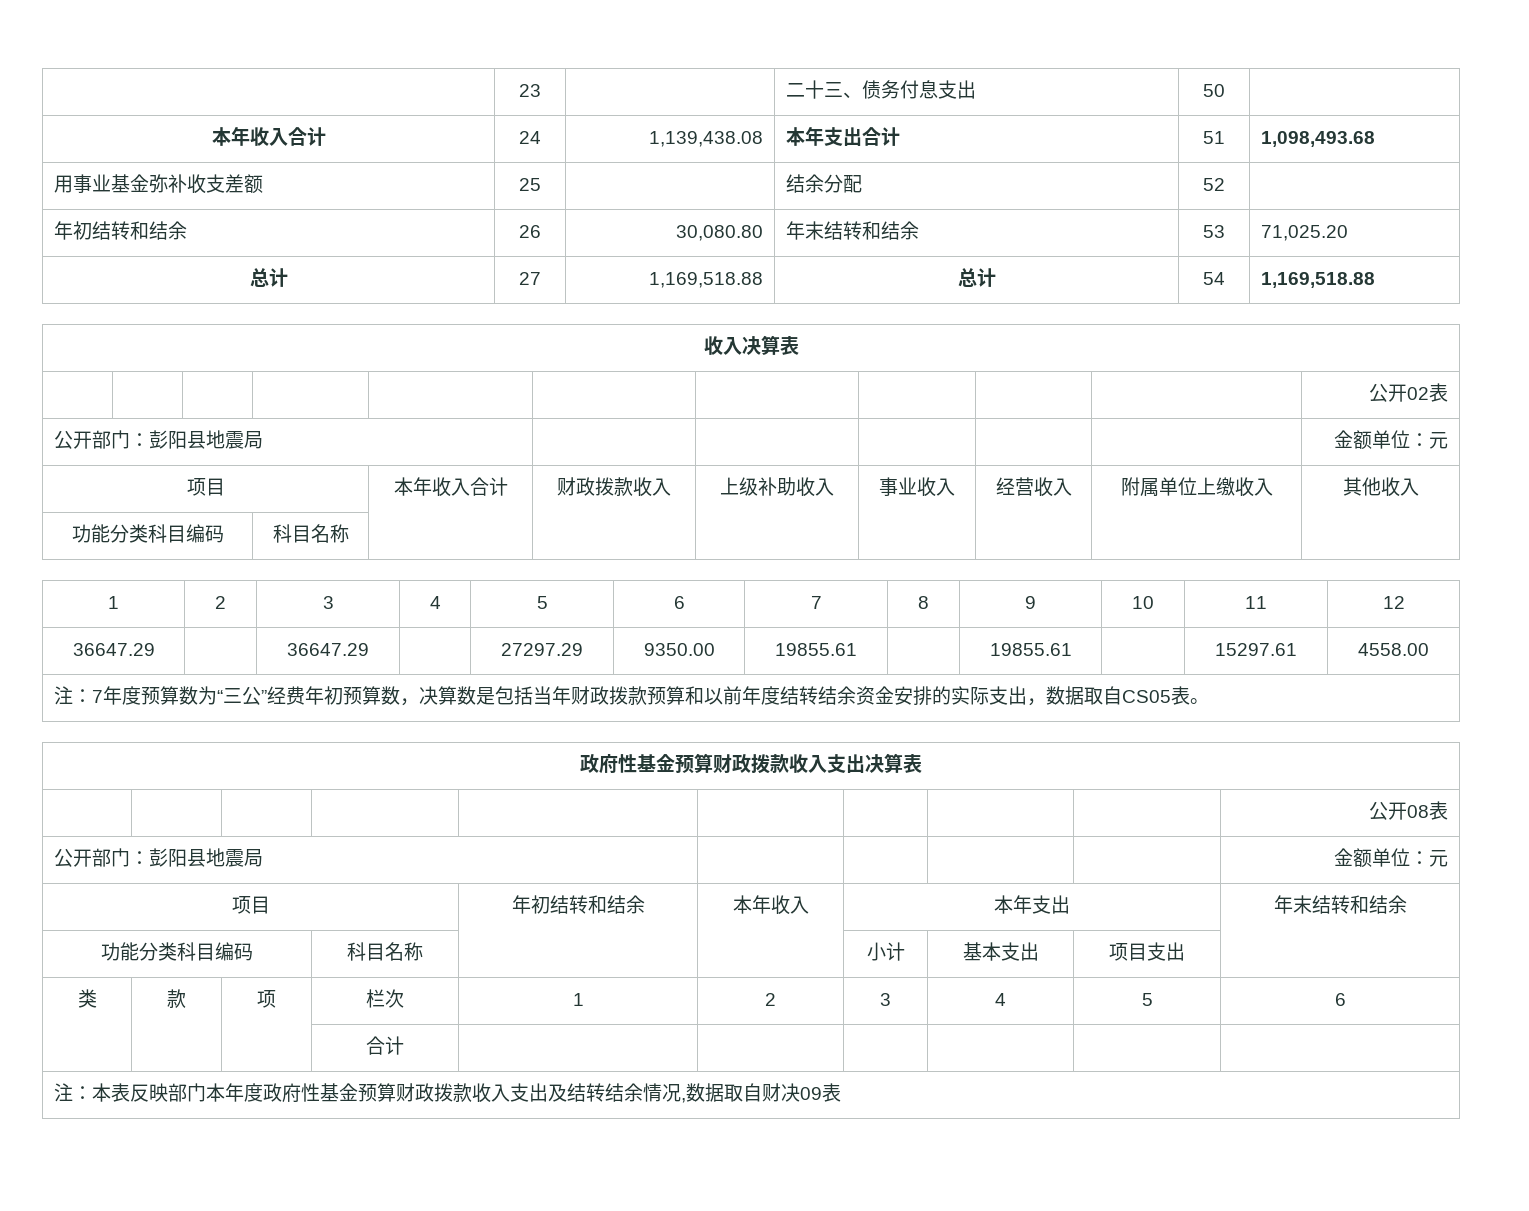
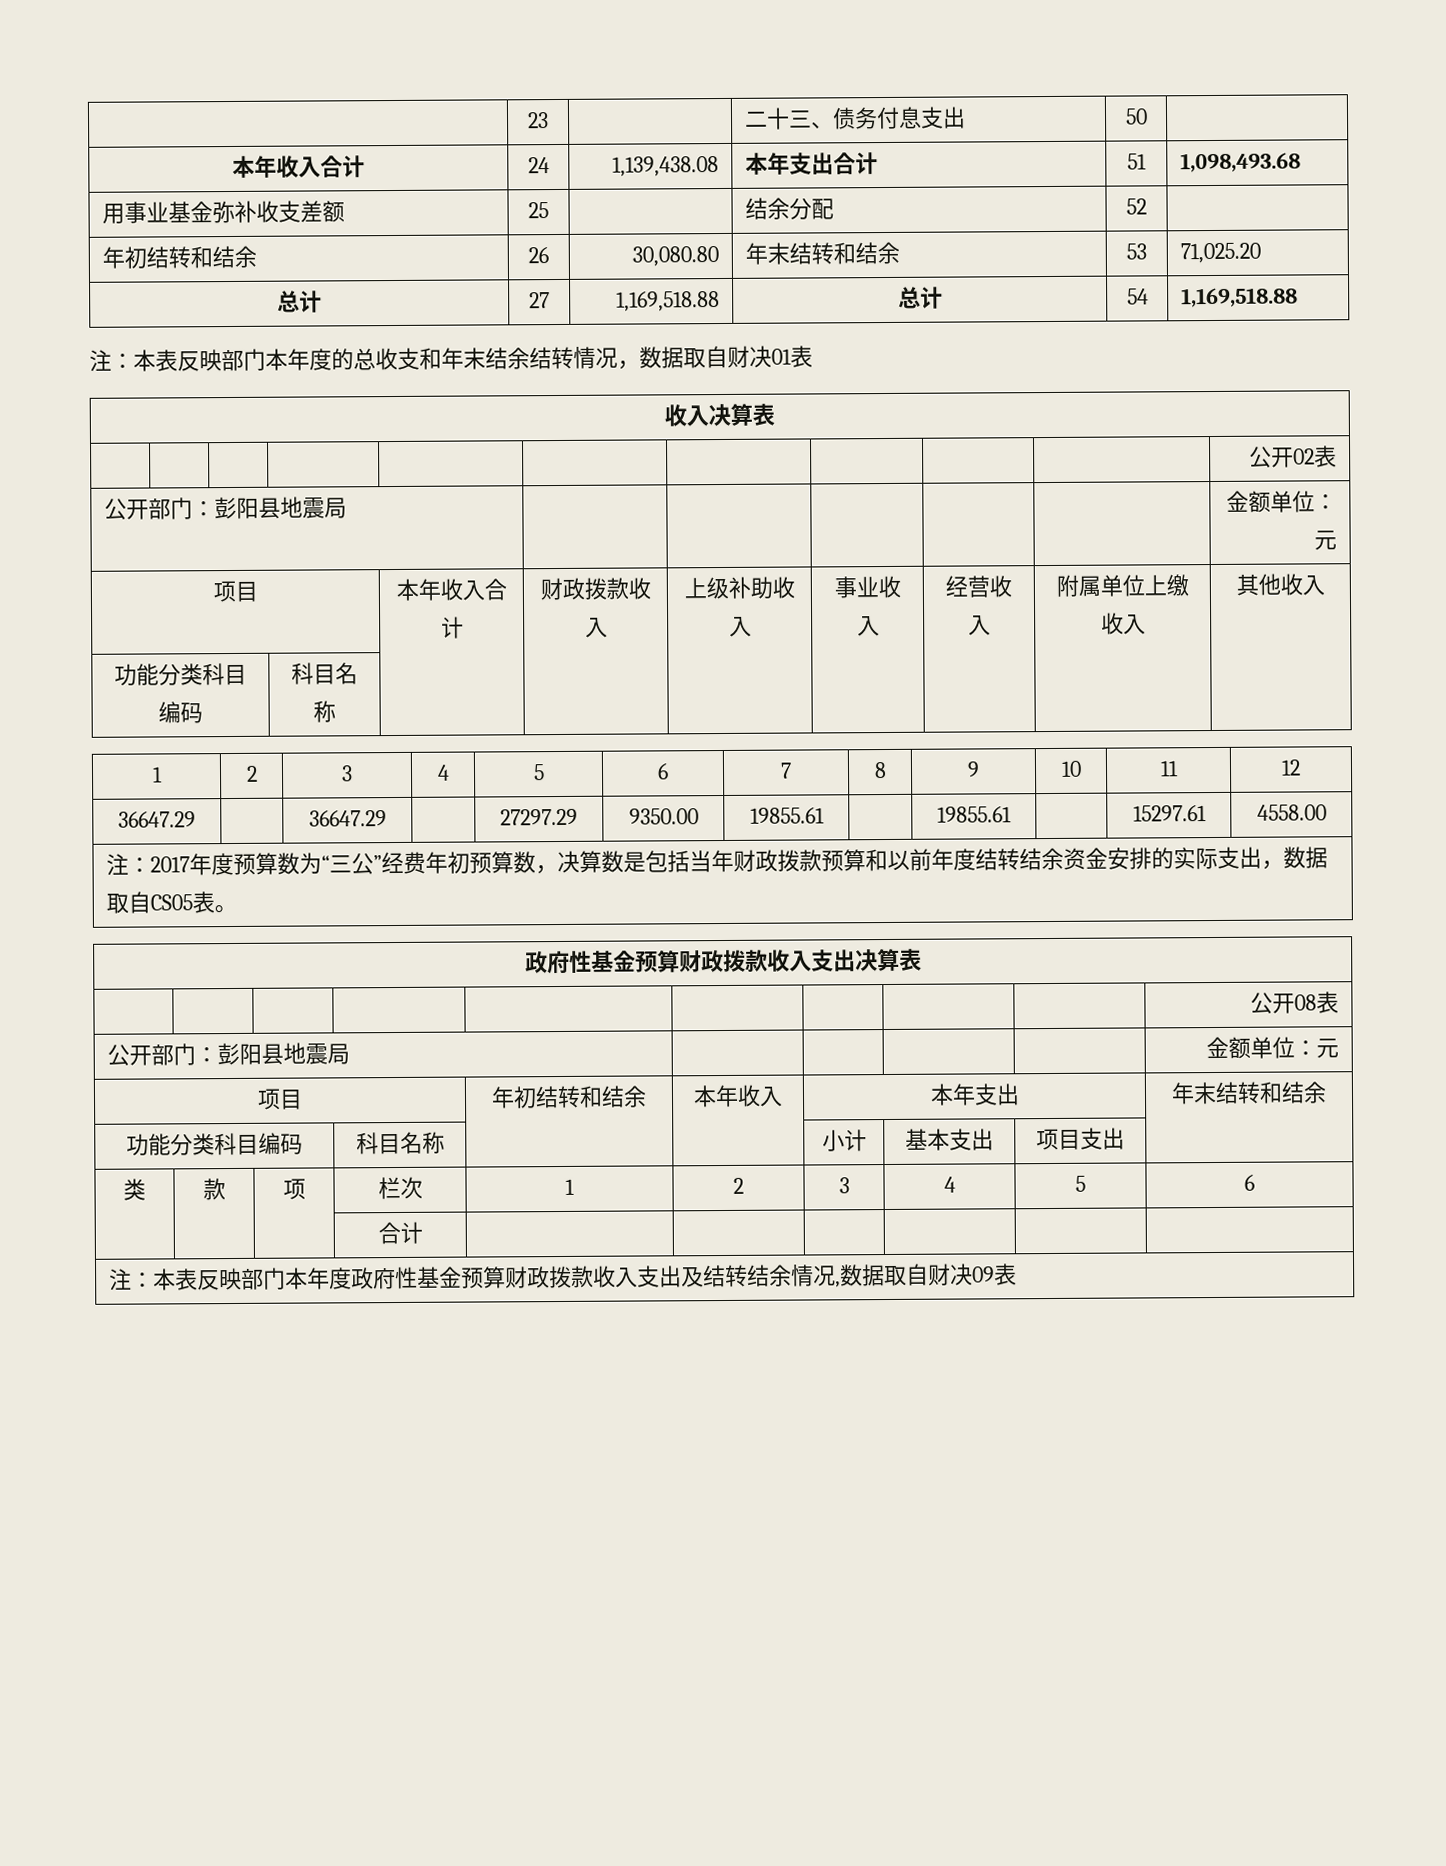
(1376, 280) none -> [89,345,813,372] // 注：本表反映部门本年度的总收支和年末结余结转情况，数据取自财决01表
[92,690,104,703] 7 -> [150,856,191,873] 2017

